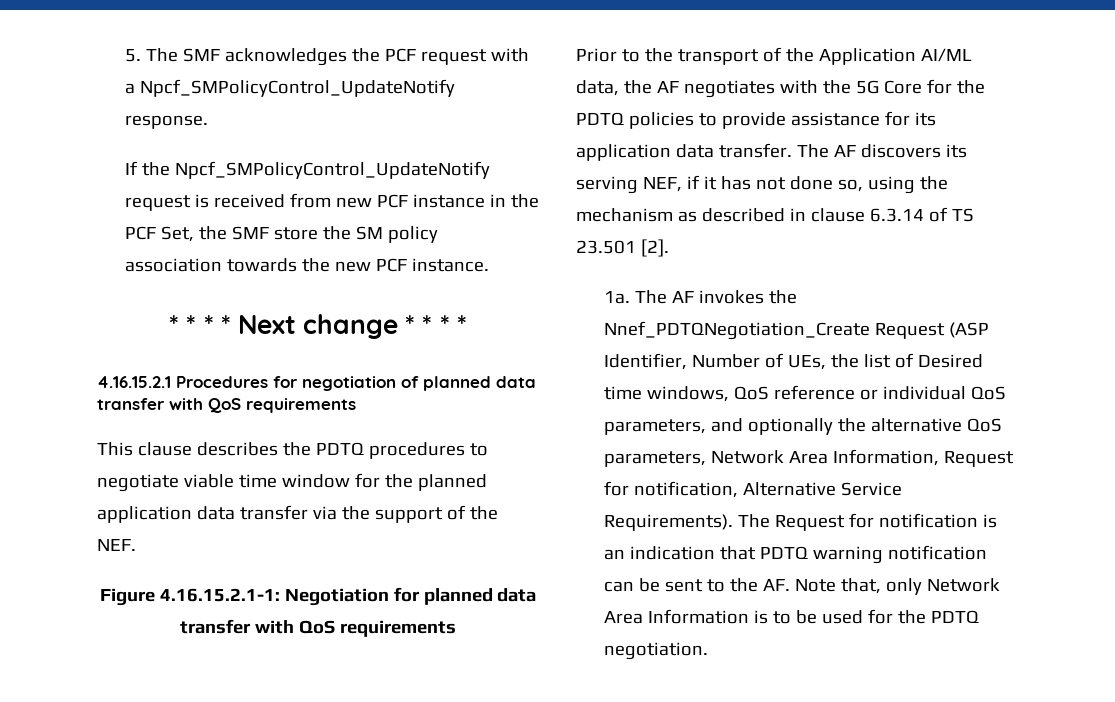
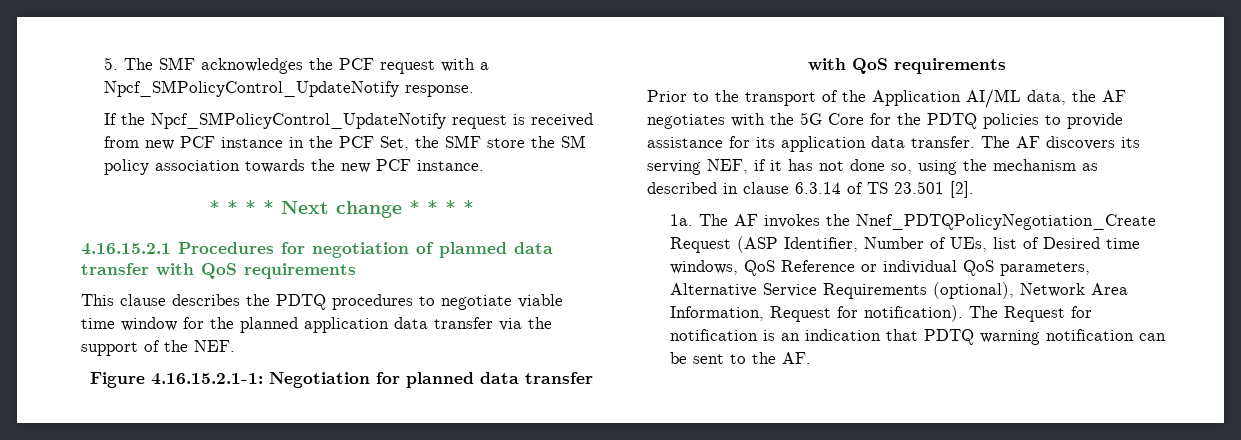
[603,321,870,340] Nnef_PDTQNegotiation_Create -> [856,214,1157,230] Nnef_PDTQPolicyNegotiation_Create
[830,354,859,368] the -> (988, 244) none
[773,385,855,400] reference -> [781,260,856,272] Reference
[710,418,1002,435] [603,451,706,467] and optionally the alternative QoS parameters, -> [670,282,1015,299] Alternative Service Requirements (optional),
[633,481,902,498] [603,514,733,531] notification, Alternative Service Requirements). -> [864,305,964,322] notification).
[794,578,1000,595] [603,609,979,624] [603,642,708,660] Note that, only Network Area Information is to be used for the PDTQ negotiation. -> (812, 358) none

